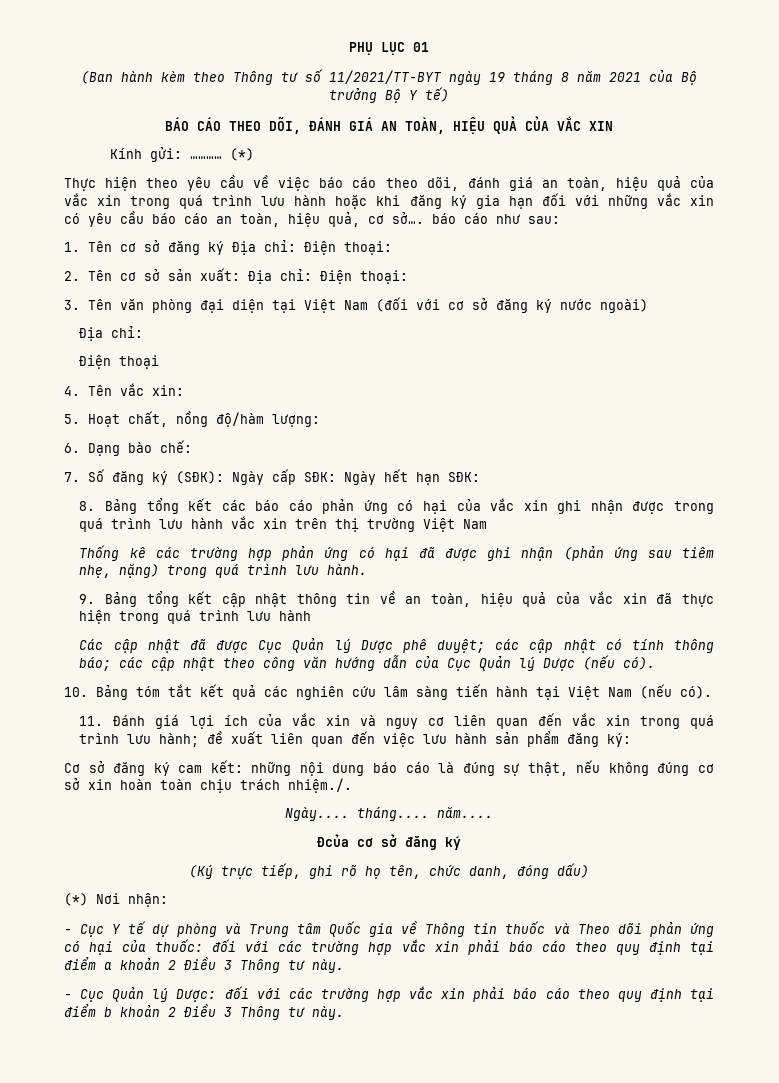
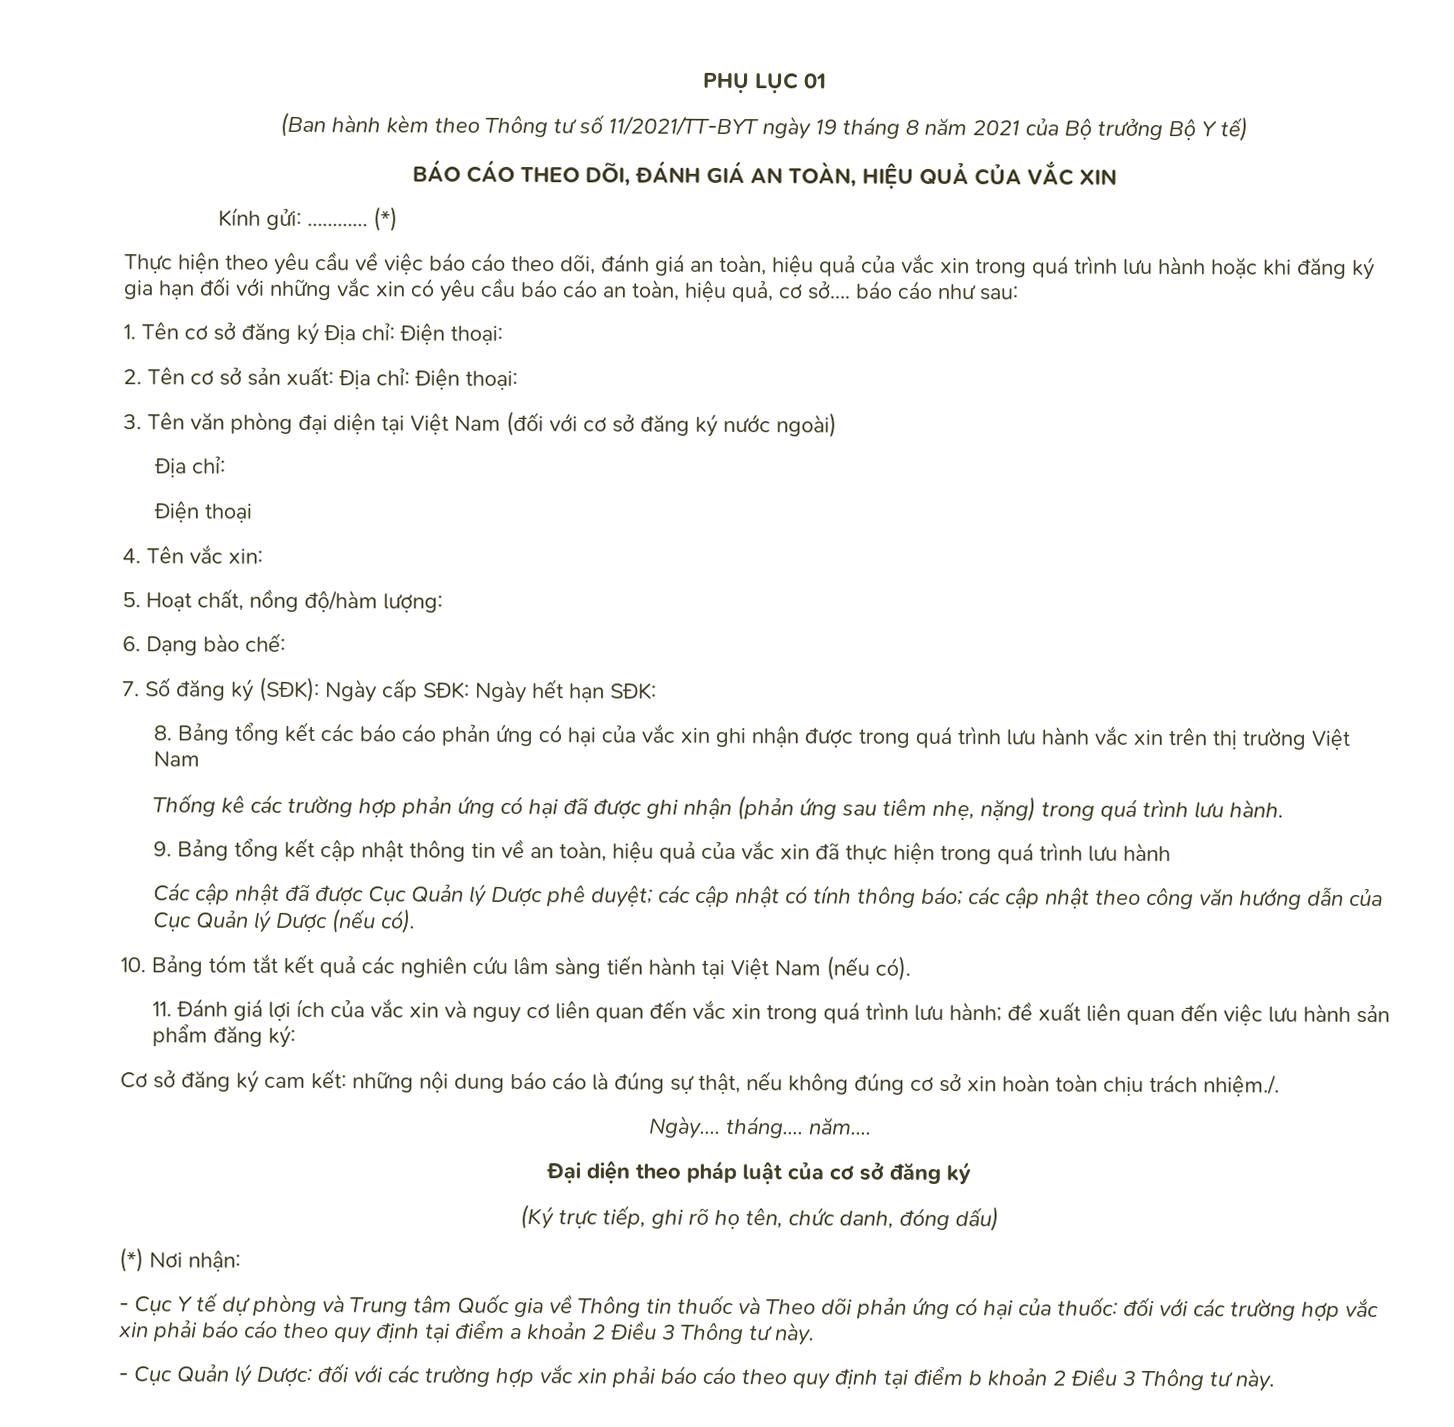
[317,834,349,847] Đcủa -> [546,1160,824,1185] Đại diện theo pháp luật của

